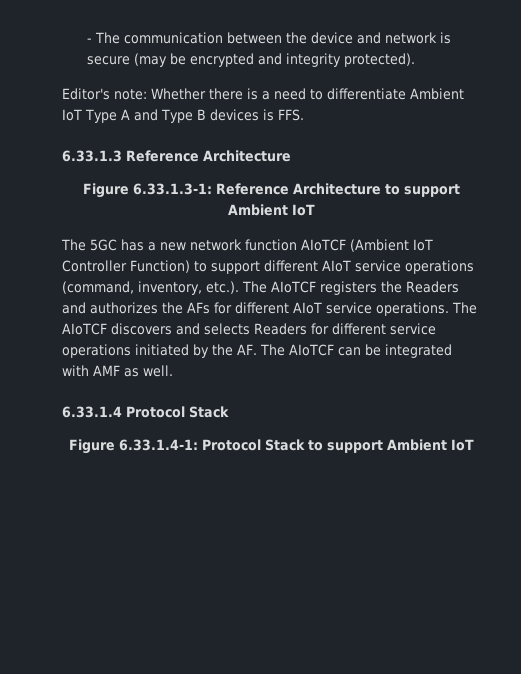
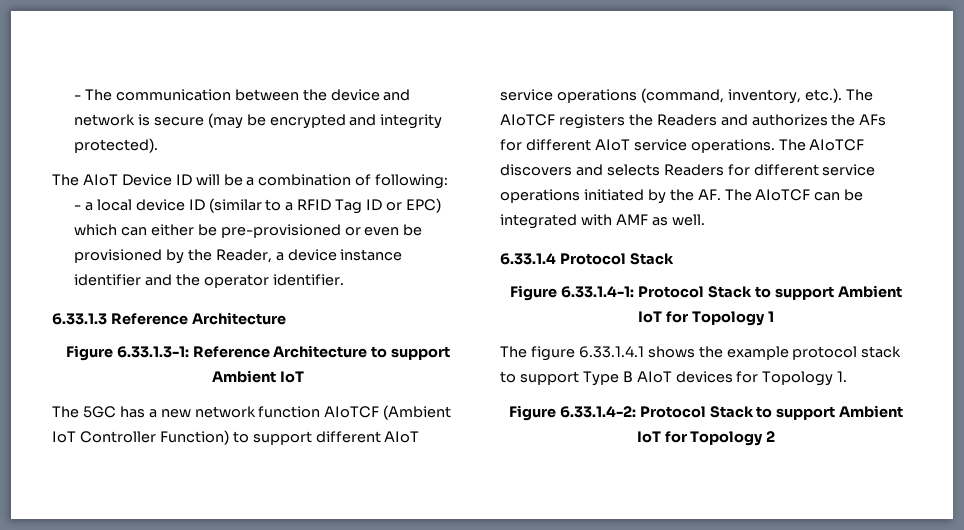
[62,88,464,100] [62,109,304,123] Editor's note: Whether there is a need to differentiate Ambient IoT Type A and Type B devices is FFS. -> [52,174,449,189] [73,198,441,214] [73,224,423,238] [73,249,403,264] [73,274,344,288] The AIoT Device ID will be a combination of following: // - a local device ID (similar to a RFID Tag ID or EPC) which can either be pre-provisioned or even be provisioned by the Reader, a device instance identifier and the operator identifier.
(474, 445) none -> [666,311,774,326] [500,346,902,361] [500,371,848,386] [508,405,904,421] [636,431,776,446] for Topology 1 // The figure 6.33.1.4.1 shows the example protocol stack to support Type B AIoT devices for Topology 1. // Figure 6.33.1.4-2: Protocol Stack to support Ambient IoT for Topology 2

